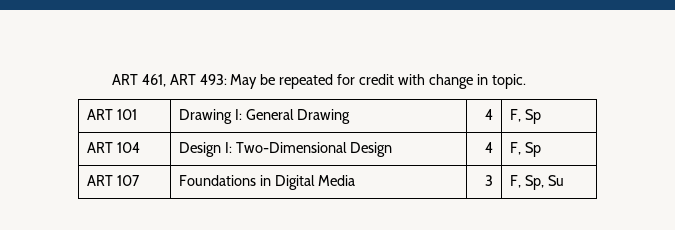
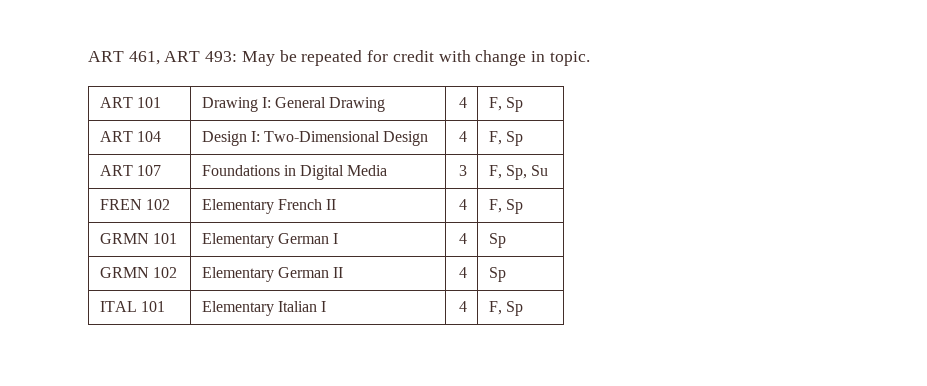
(564, 180) none -> [99,199,170,210] [201,199,337,214] [458,199,467,210] [488,199,523,214] [99,233,177,244] [201,233,339,248] [458,233,467,244] [488,233,506,248] [99,267,177,278] [201,267,344,282] [458,267,467,278] [488,267,506,282] [99,301,165,312] [201,301,327,316] [458,301,467,312] [488,301,523,316] // FREN 102 | Elementary French II | 4 | F, Sp // GRMN 101 | Elementary German I | 4 | Sp // GRMN 102 | Elementary German II | 4 | Sp // ITAL 101 | Elementary Italian I | 4 | F, Sp

